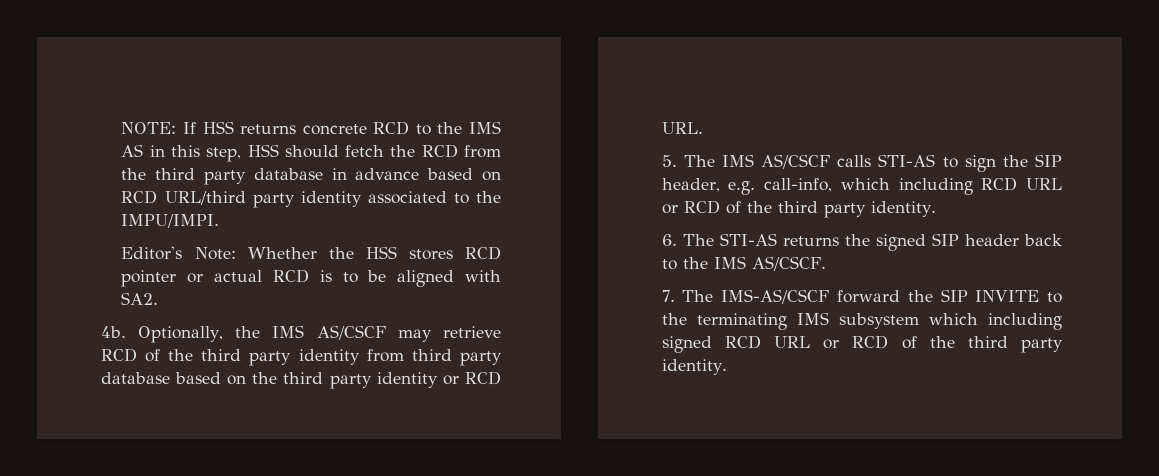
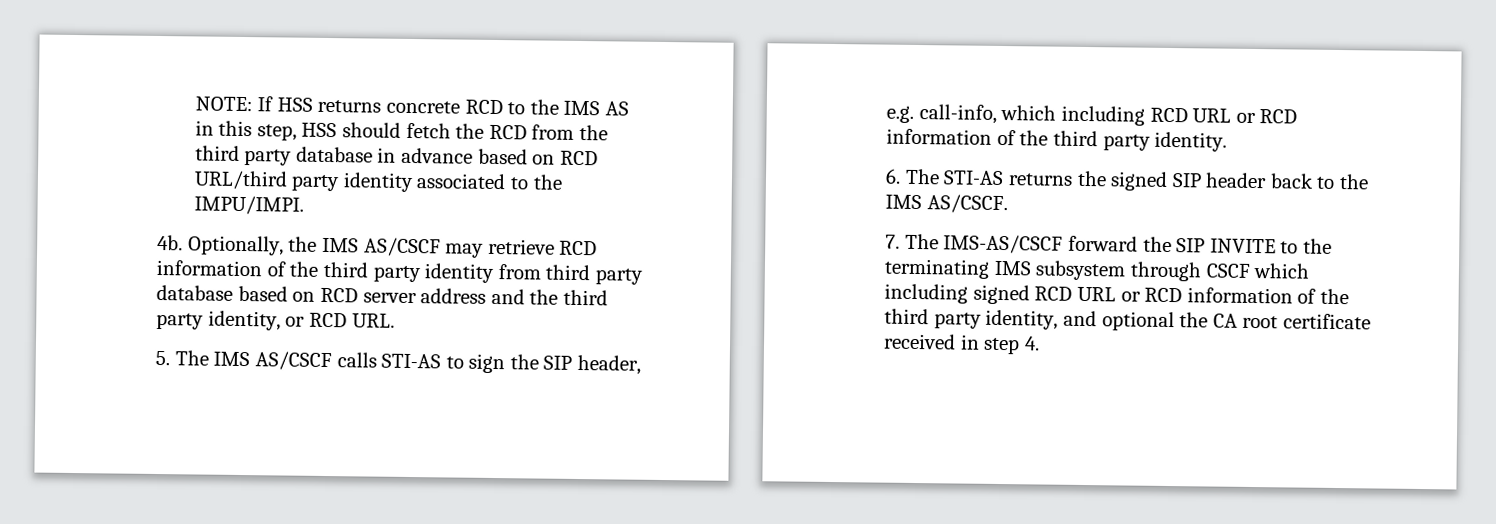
[121,246,502,260] [121,269,502,287] [121,292,159,305] // Editor's Note: Whether the HSS stores RCD pointer or actual RCD is to be aligned with SA2. -> (304, 205) none
(137, 355) none -> [156,259,263,277] information
[252,372,438,389] the third party identity -> [320,287,608,306] [156,310,281,331] RCD server address and the third party identity,
(720, 207) none -> [886,128,993,145] information
(919, 321) none -> [1130,261,1251,282] through CSCF
[901,336,1063,353] [661,359,727,375] of the third party identity. -> [1186,287,1349,305] [884,308,1371,332] [883,333,1041,355] information of the third party identity, and optional the CA root certificate received in step 4.

